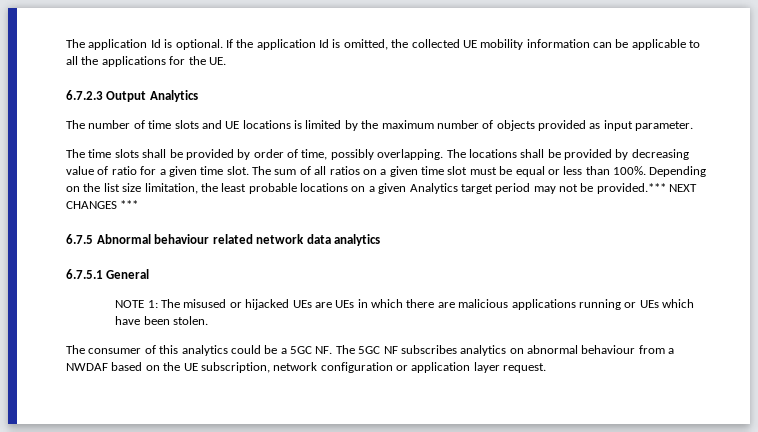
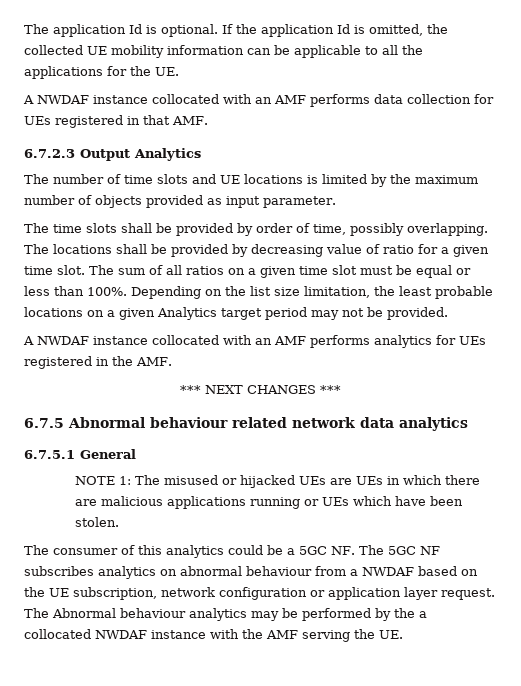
(226, 61) none -> [23,94,494,107] [24,115,208,128] // A NWDAF instance collocated with an AMF performs data collection for UEs registered in that AMF.
[596,183,666,194] provided.*** -> [387,307,448,320] [23,335,486,348] [24,356,172,369] [180,385,201,394] provided. // A NWDAF instance collocated with an AMF performs analytics for UEs registered in the AMF. // ***
(547, 368) none -> [24,608,427,621] [24,629,403,642] The Abnormal behaviour analytics may be performed by the a collocated NWDAF instance with the AMF serving the UE.

